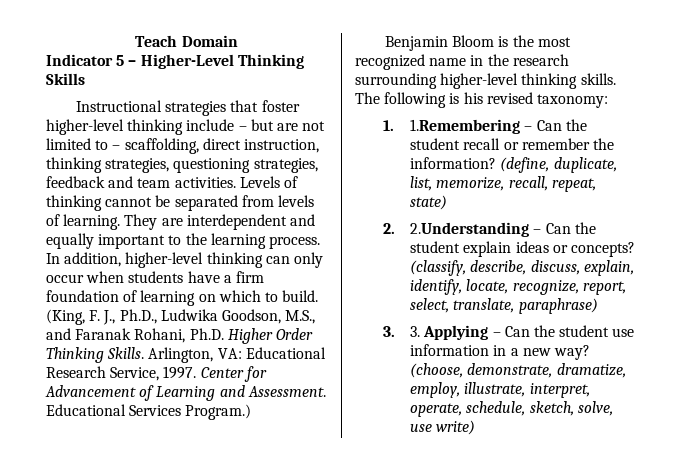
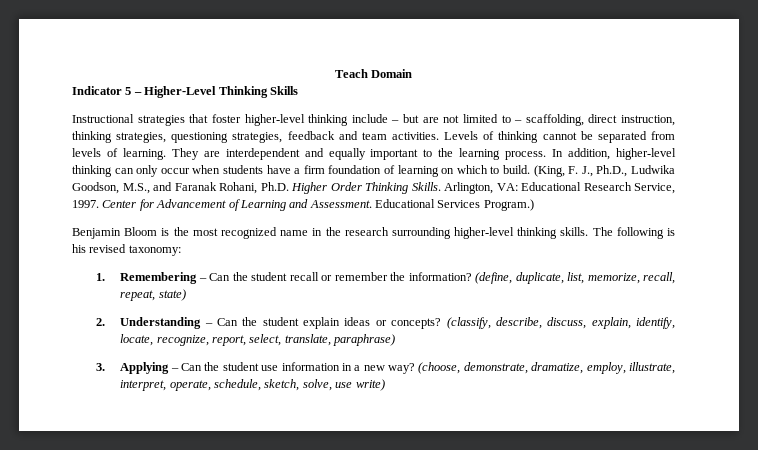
[410,119,521,134] 1.Remembering -> [120,272,198,284] Remembering
[410,222,530,237] 2.Understanding -> [120,317,202,329] Understanding
[410,326,421,337] 3. -> (106, 367) none

